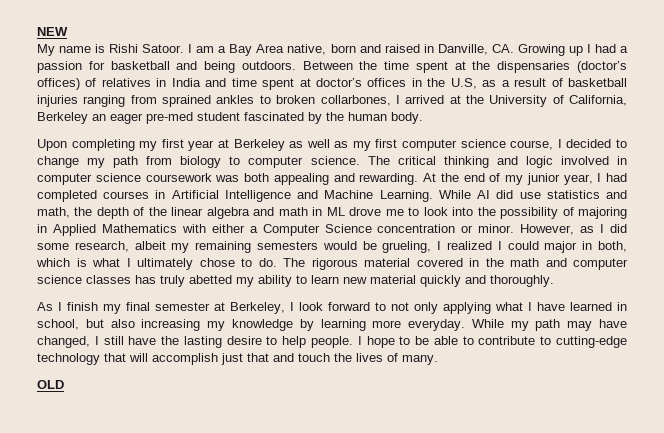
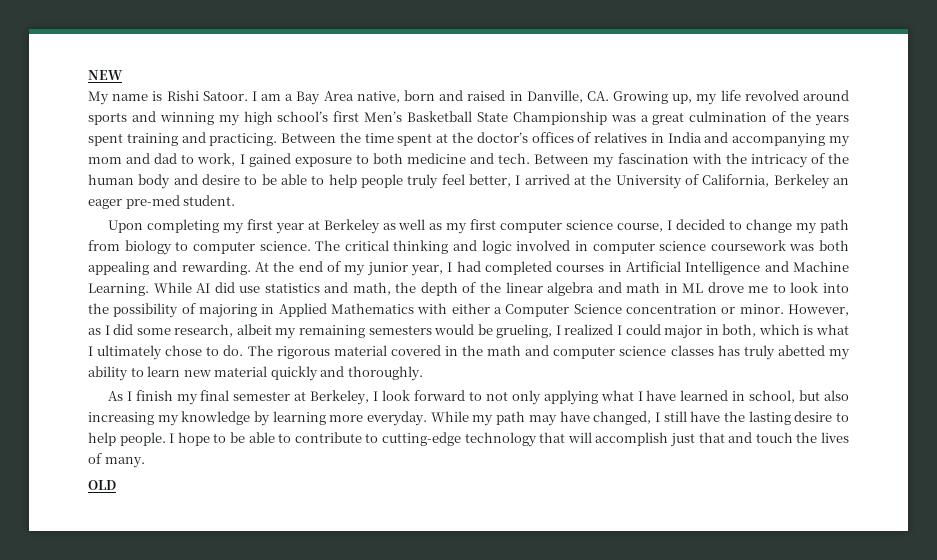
[568,44,628,56] [37,61,296,73] up I had a passion for basketball and being outdoors. -> [672,90,849,105] [88,111,849,126] [88,132,278,146] up, my life revolved around sports and winning my high school’s first Men’s Basketball State Championship was a great culmination of the years spent training and practicing.
[497,61,627,73] [37,78,80,90] dispensaries (doctor’s offices) -> [476,132,574,143] doctor’s offices
[231,78,628,90] [37,95,391,107] time spent at doctor’s offices in the U.S, as a result of basketball injuries ranging from sprained ankles to broken collarbones, -> [732,133,851,147] [88,153,850,168] [88,174,511,189] accompanying my mom and dad to work, I gained exposure to both medicine and tech. Between my fascination with the intricacy of the human body and desire to be able to help people truly feel better,
[197,112,423,124] student fascinated by the human body. -> [183,195,236,206] student.

